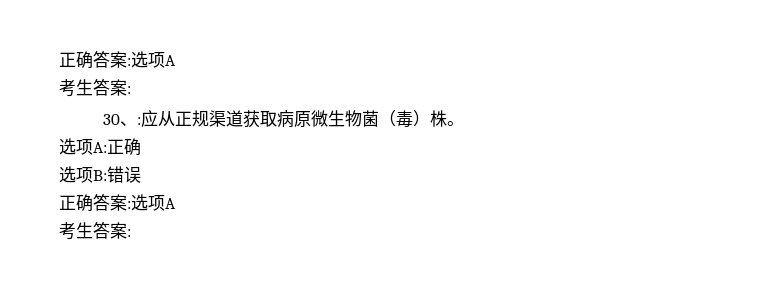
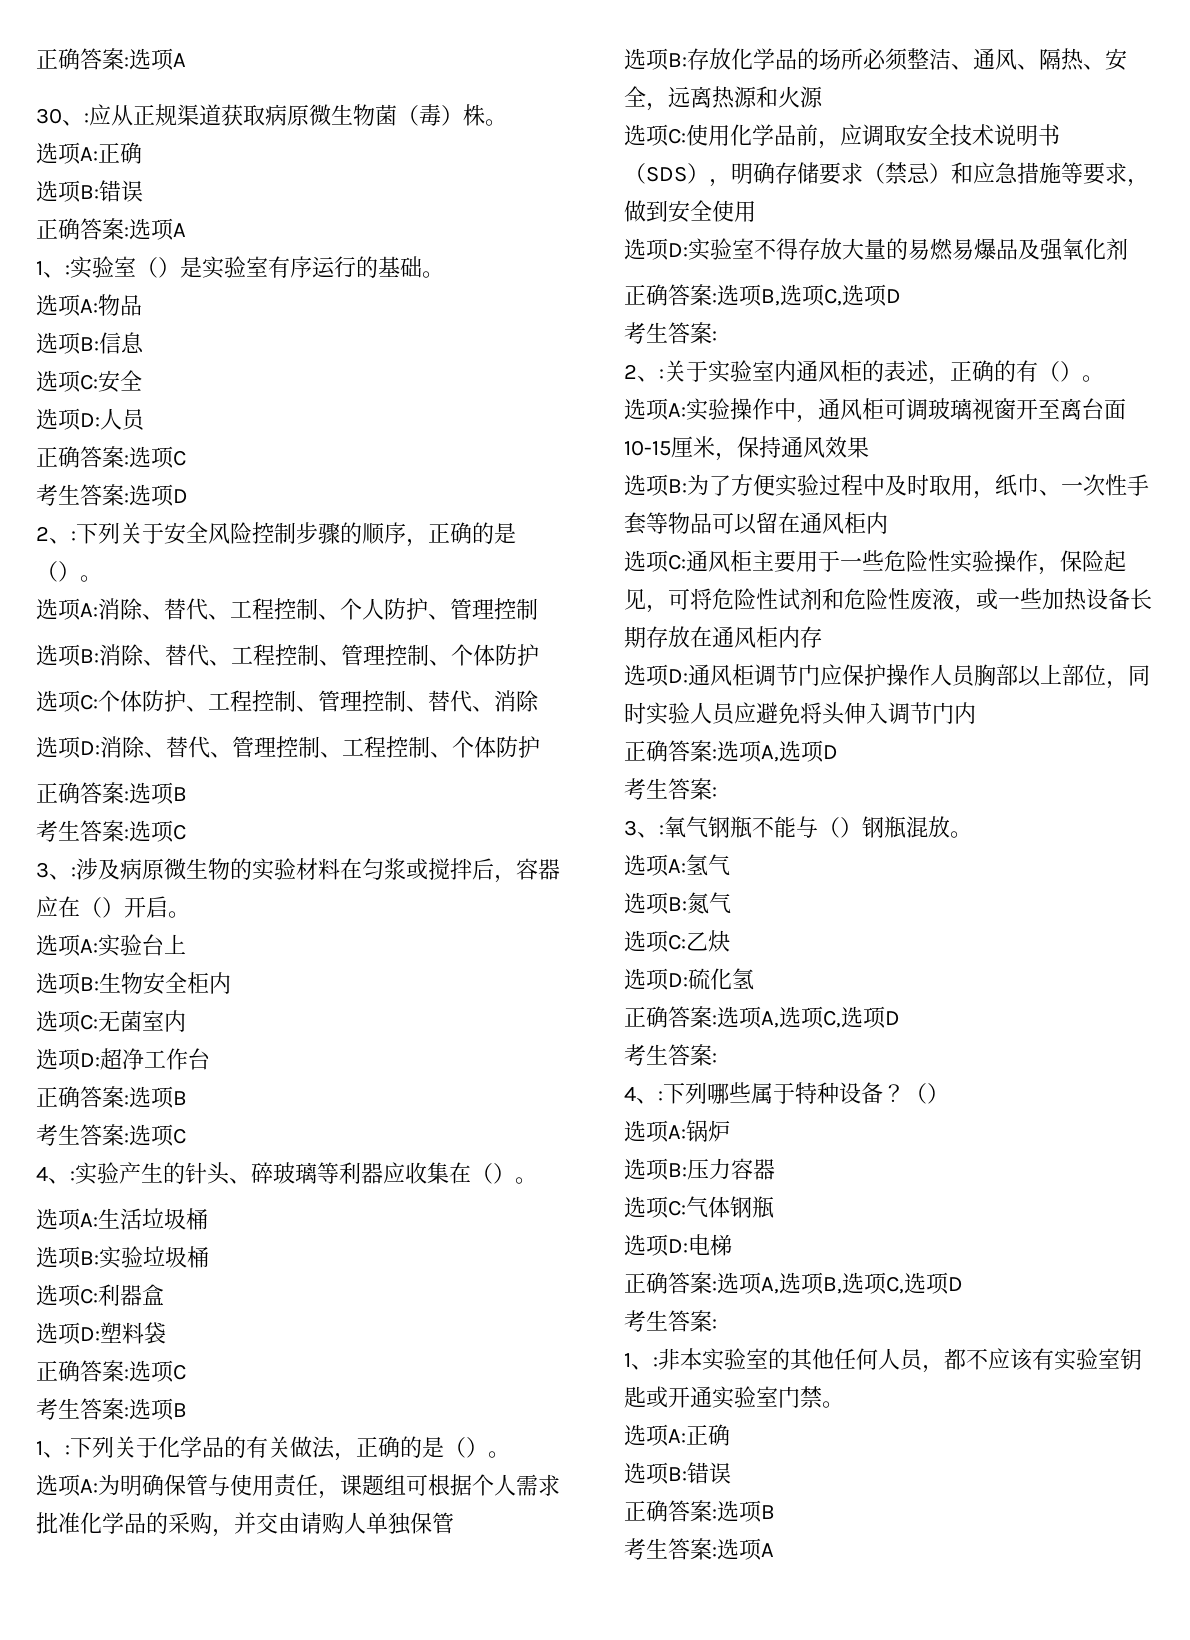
[59,50,176,69] [59,78,131,97] 正确答案:选项A // 考生答案: -> [36,48,186,71] 正确答案:选项A
[59,221,131,240] 考生答案: -> [36,256,444,279] [36,294,142,317] [36,332,144,355] [36,370,142,393] [36,408,146,431] [36,446,186,469] [36,484,188,507] [36,522,516,547] [36,561,102,582] [36,598,538,621] [36,644,539,667] [36,690,539,713] [36,736,540,759] [36,782,187,805] [36,820,186,843] [36,858,560,883] [36,896,190,918] [36,934,186,957] [36,972,231,995] [36,1010,186,1033] [36,1048,210,1071] [36,1086,187,1109] [36,1124,186,1147] [36,1162,537,1185] [36,1208,208,1231] [36,1246,209,1269] [36,1284,164,1307] [36,1322,166,1345] [36,1360,186,1383] [36,1398,187,1421] [36,1436,510,1461] [36,1474,560,1499] [36,1512,454,1537] [624,48,1127,71] [624,86,823,111] [624,124,1060,149] [624,162,1149,187] [624,200,756,223] [624,238,1128,261] [624,284,901,307] [624,322,717,344] [624,360,1104,385] [624,398,1126,423] [624,436,869,461] [624,474,1149,499] [624,512,888,535] [624,550,1126,575] [624,588,1152,613] [624,626,822,648] [624,664,1150,689] [624,702,976,725] [624,740,838,763] [624,778,717,800] [624,816,972,838] [624,854,730,877] [624,892,731,915] [624,930,730,953] [624,968,754,991] [624,1006,900,1029] [624,1044,717,1066] [624,1082,949,1104] [624,1120,730,1143] [624,1158,775,1181] [624,1196,774,1219] [624,1234,732,1257] [624,1272,963,1295] [624,1310,717,1332] [624,1348,1142,1373] [624,1386,844,1409] [624,1424,730,1447] [624,1462,731,1485] [624,1500,775,1523] [624,1538,774,1561] 1、:实验室（）是实验室有序运行的基础。 // 选项A:物品 // 选项B:信息 // 选项C:安全 // 选项D:人员 // 正确答案:选项C // 考生答案:选项D // 2、:下列关于安全风险控制步骤的顺序，正确的是（）。 // 选项A:消除、替代、工程控制、个人防护、管理控制 // 选项B:消除、替代、工程控制、管理控制、个体防护 // 选项C:个体防护、工程控制、管理控制、替代、消除 // 选项D:消除、替代、管理控制、工程控制、个体防护 // 正确答案:选项B // 考生答案:选项C // 3、:涉及病原微生物的实验材料在匀浆或搅拌后，容器应在（）开启。 // 选项A:实验台上 // 选项B:生物安全柜内 // 选项C:无菌室内 // 选项D:超净工作台 // 正确答案:选项B // 考生答案:选项C // 4、:实验产生的针头、碎玻璃等利器应收集在（）。 // 选项A:生活垃圾桶 // 选项B:实验垃圾桶 // 选项C:利器盒 // 选项D:塑料袋 // 正确答案:选项C // 考生答案:选项B // 1、:下列关于化学品的有关做法，正确的是（）。 // 选项A:为明确保管与使用责任，课题组可根据个人需求批准化学品的采购，并交由请购人单独保管 // 选项B:存放化学品的场所必须整洁、通风、隔热、安全，远离热源和火源 // 选项C:使用化学品前，应调取安全技术说明书（SDS），明确存储要求（禁忌）和应急措施等要求，做到安全使用 // 选项D:实验室不得存放大量的易燃易爆品及强氧化剂 // 正确答案:选项B,选项C,选项D // 考生答案: // 2、:关于实验室内通风柜的表述，正确的有（）。 // 选项A:实验操作中，通风柜可调玻璃视窗开至离台面10-15厘米，保持通风效果 // 选项B:为了方便实验过程中及时取用，纸巾、一次性手套等物品可以留在通风柜内 // 选项C:通风柜主要用于一些危险性实验操作，保险起见，可将危险性试剂和危险性废液，或一些加热设备长期存放在通风柜内存 // 选项D:通风柜调节门应保护操作人员胸部以上部位，同时实验人员应避免将头伸入调节门内 // 正确答案:选项A,选项D // 考生答案: // 3、:氧气钢瓶不能与（）钢瓶混放。 // 选项A:氢气 // 选项B:氮气 // 选项C:乙炔 // 选项D:硫化氢 // 正确答案:选项A,选项C,选项D // 考生答案: // 4、:下列哪些属于特种设备？（） // 选项A:锅炉 // 选项B:压力容器 // 选项C:气体钢瓶 // 选项D:电梯 // 正确答案:选项A,选项B,选项C,选项D // 考生答案: // 1、:非本实验室的其他任何人员，都不应该有实验室钥匙或开通实验室门禁。 // 选项A:正确 // 选项B:错误 // 正确答案:选项B // 考生答案:选项A

